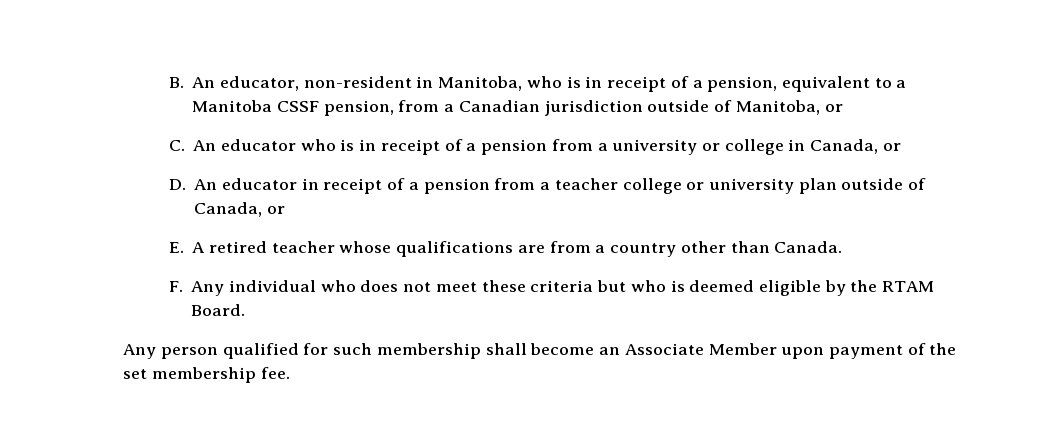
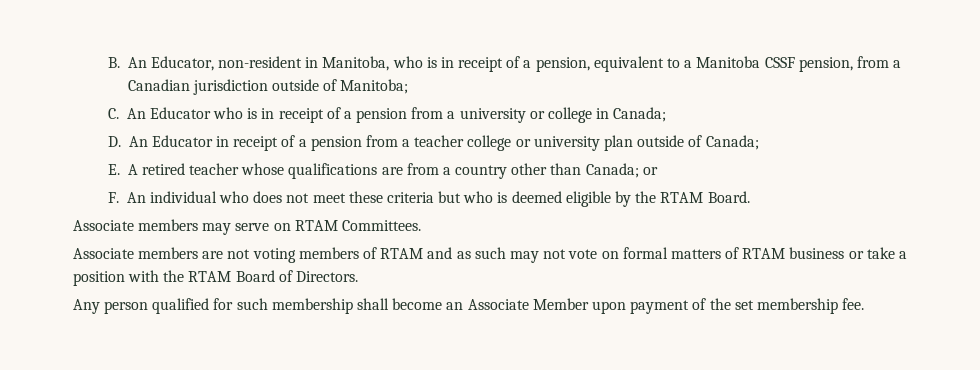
[220,76,300,91] educator, -> [150,56,214,71] Educator,
[735,100,843,115] Manitoba, or -> [340,79,409,94] Manitoba;
[221,139,297,151] educator -> [149,107,211,119] Educator
[810,139,901,154] Canada, or -> [613,107,667,122] Canada;
[222,178,298,190] educator -> [151,135,213,147] Educator
[194,202,286,217] Canada, or -> [705,135,759,150] Canada;
[774,241,843,253] Canada. -> [585,163,658,178] Canada; or
[191,281,225,296] Any -> [126,192,146,203] An
(246, 310) none -> [72,219,422,235] [72,247,907,263] [72,270,359,286] // Associate members may serve on RTAM Committees. // Associate members are not voting members of RTAM and as such may not vote on formal matters of RTAM business or take a position with the RTAM Board of Directors.

